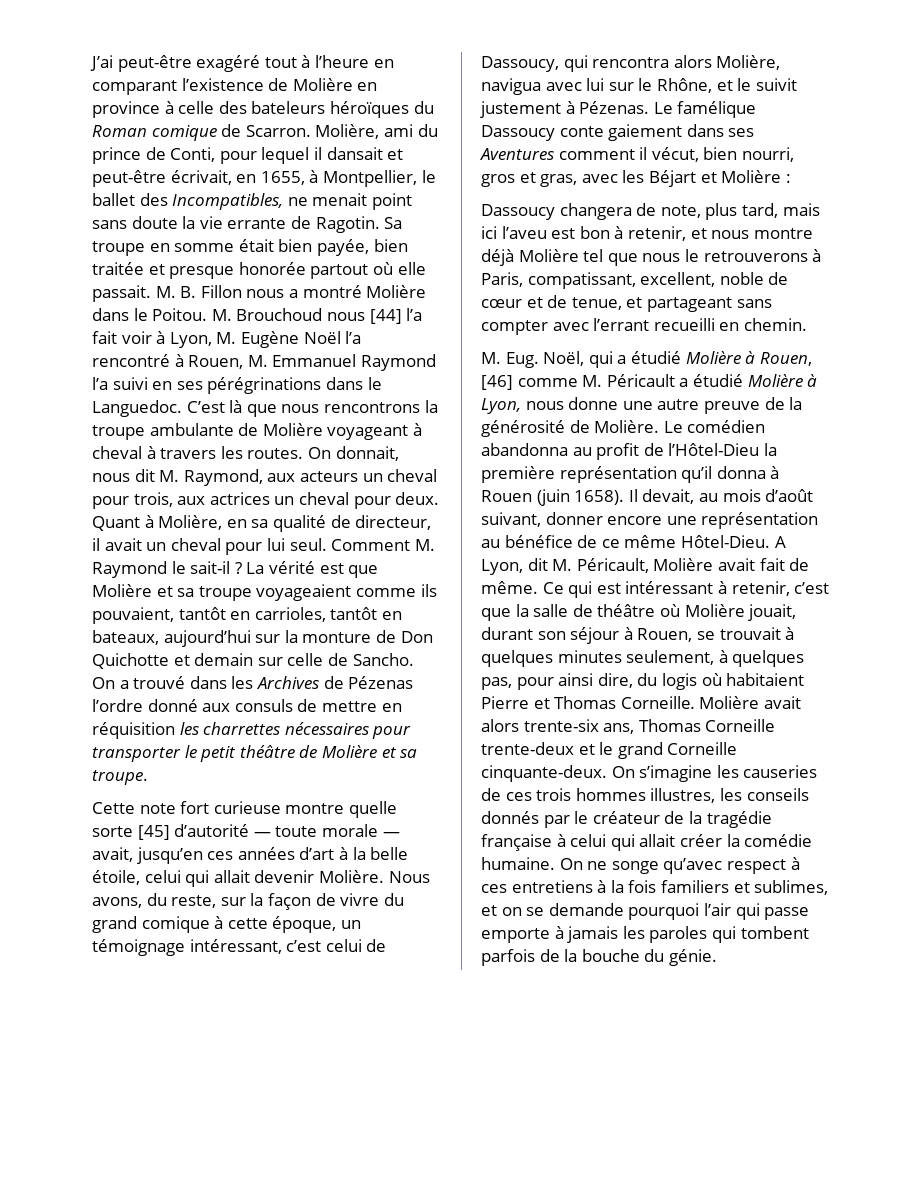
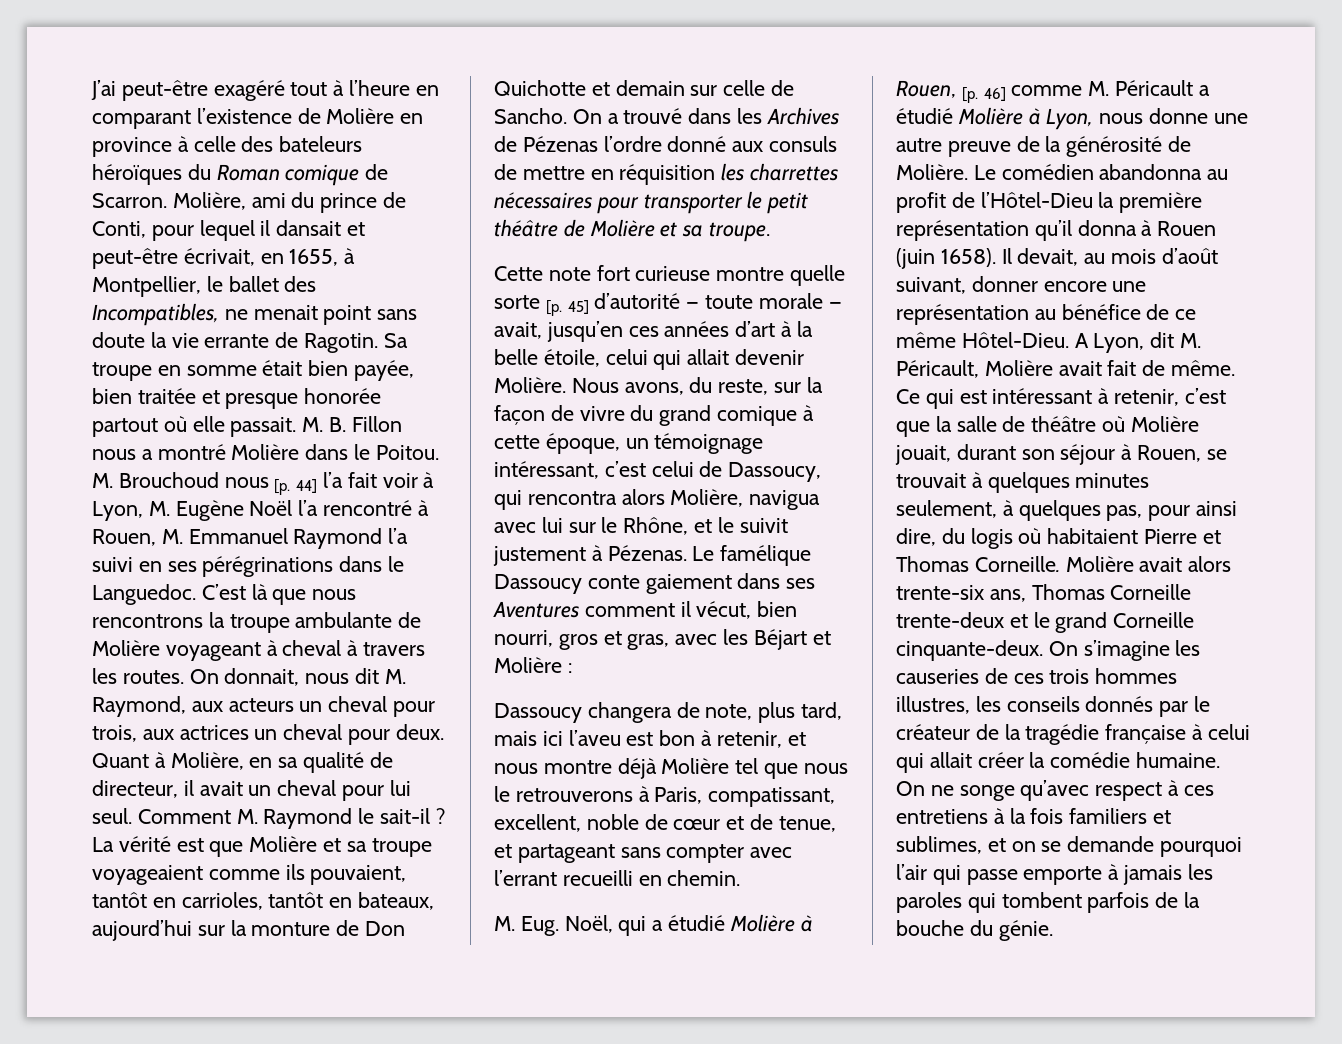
[369,309,402,324] [44] -> [274,479,318,495] [p. 44]
[137,825,170,840] [45] -> [545,300,589,316] [p. 45]
[481,375,513,390] [46] -> [961,87,1006,103] [p. 46]

